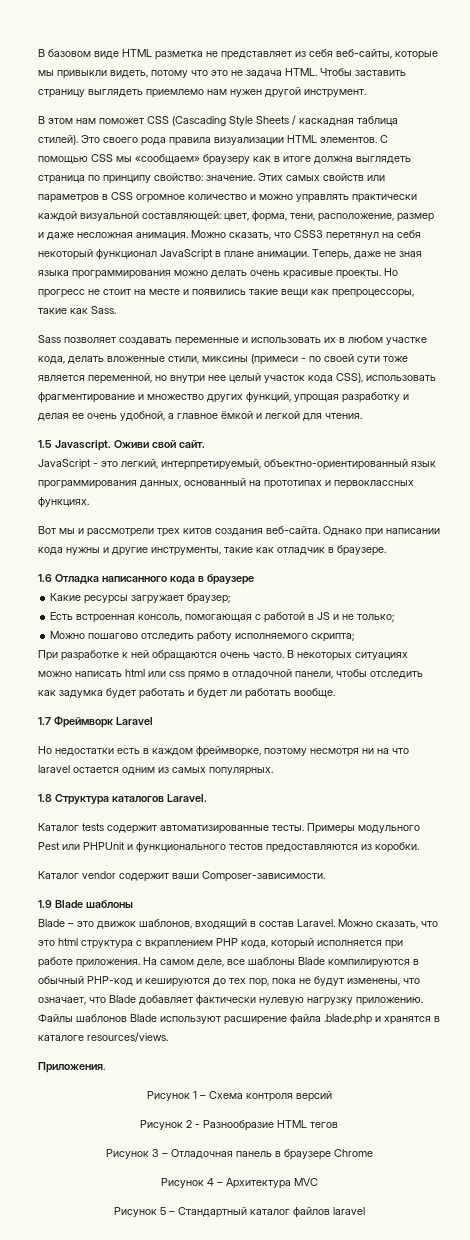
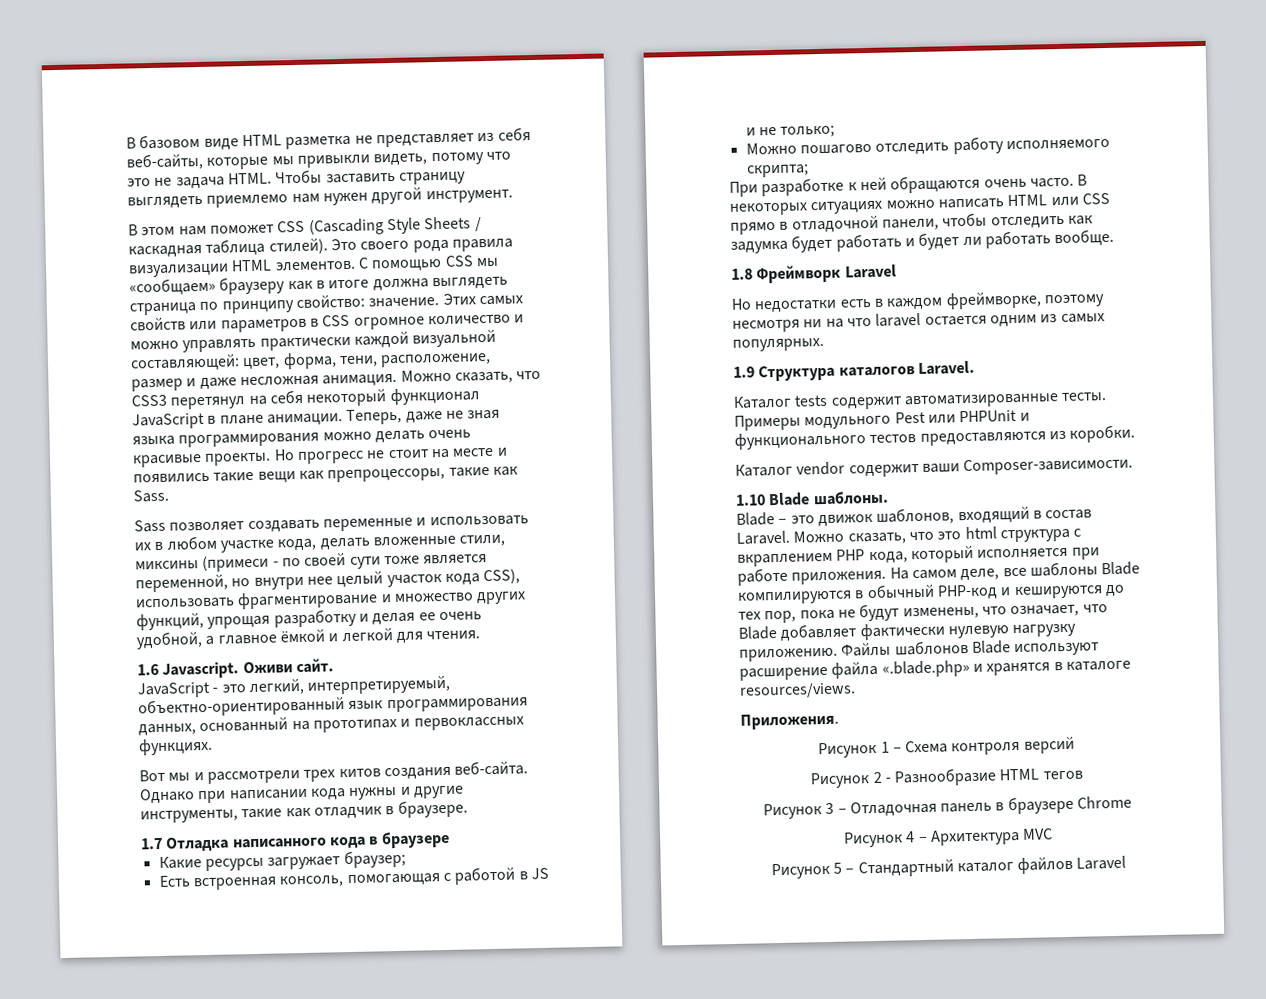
[38,440,52,448] 1.5 -> [137,663,159,676] 1.6
[152,440,176,448] свой -> (293, 667) none
[38,574,52,582] 1.6 -> [140,837,163,850] 1.7
[125,669,185,677] html или css -> [1007,192,1110,207] HTML или CSS
[38,717,51,725] 1.7 -> [731,268,753,280] 1.8
[38,794,52,802] 1.8 -> [733,366,755,378] 1.9
[38,900,133,908] 1.9 Blade шаблоны -> [735,490,889,507] 1.10 Blade шаблоны.
[324,1014,372,1025] .blade.php -> [881,659,970,678] «.blade.php»
[332,1207,365,1215] laravel -> [1076,855,1127,870] Laravel

